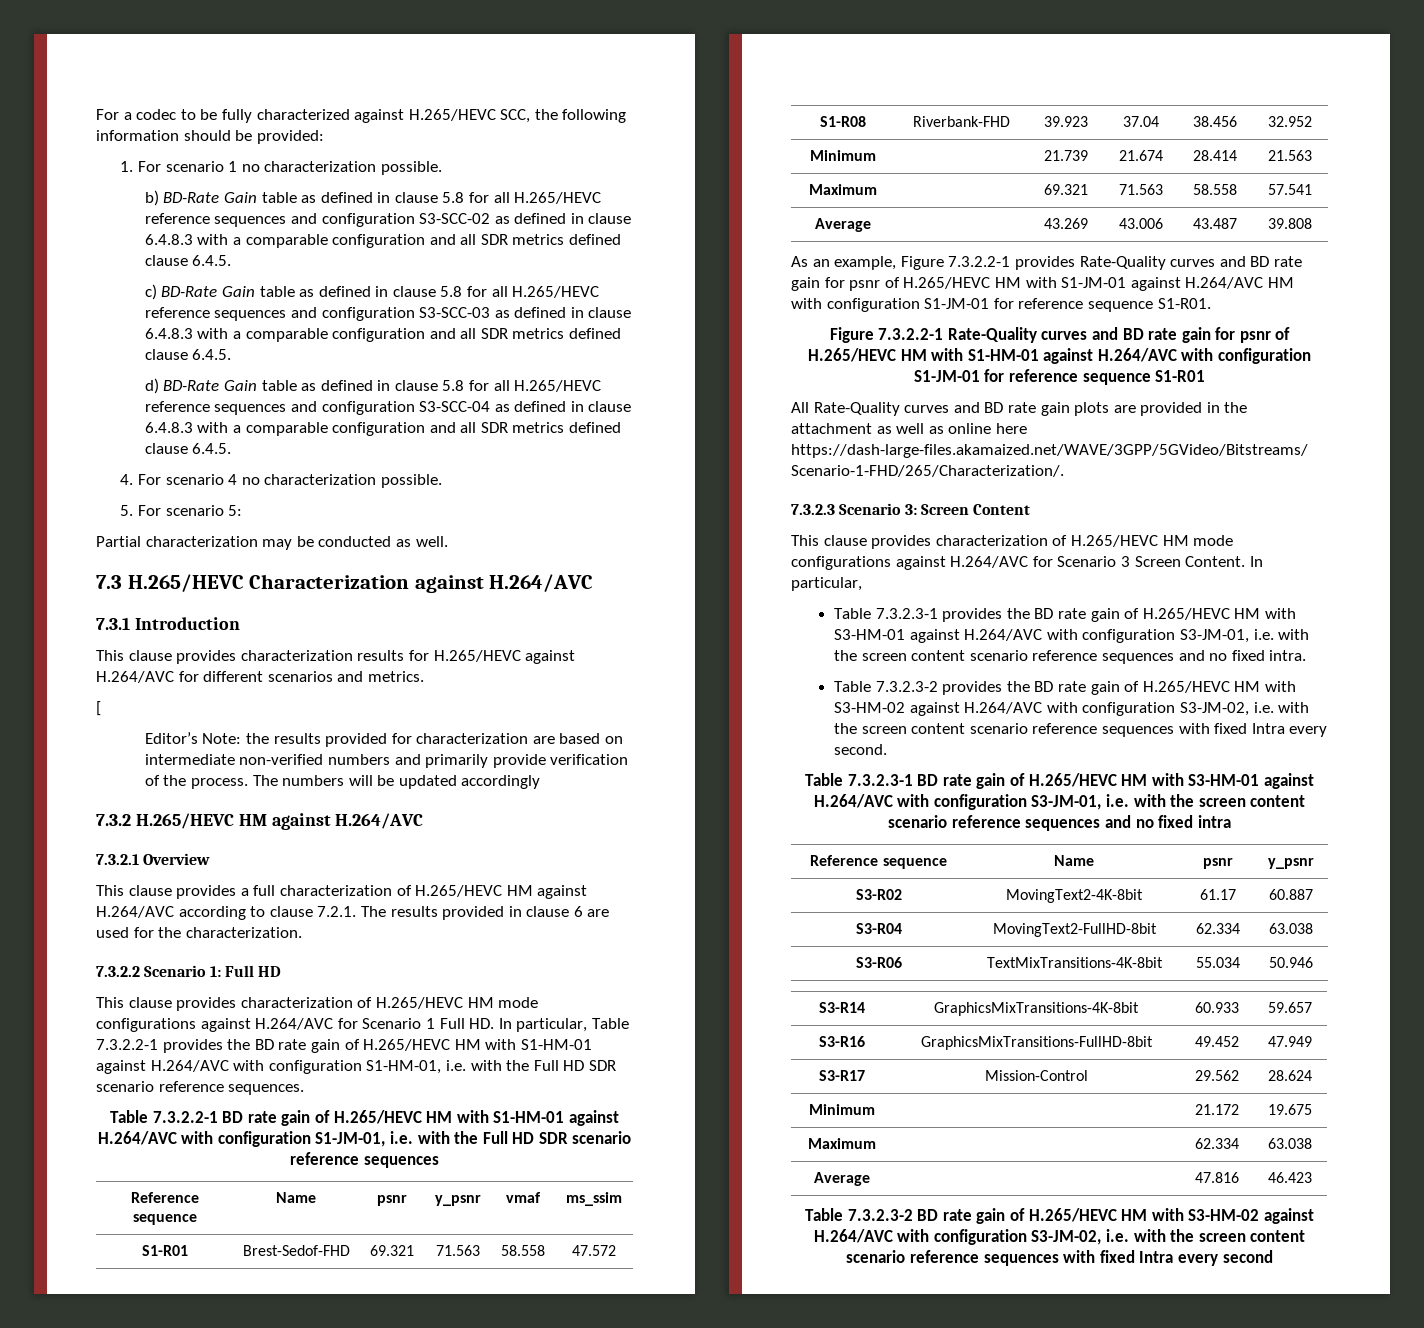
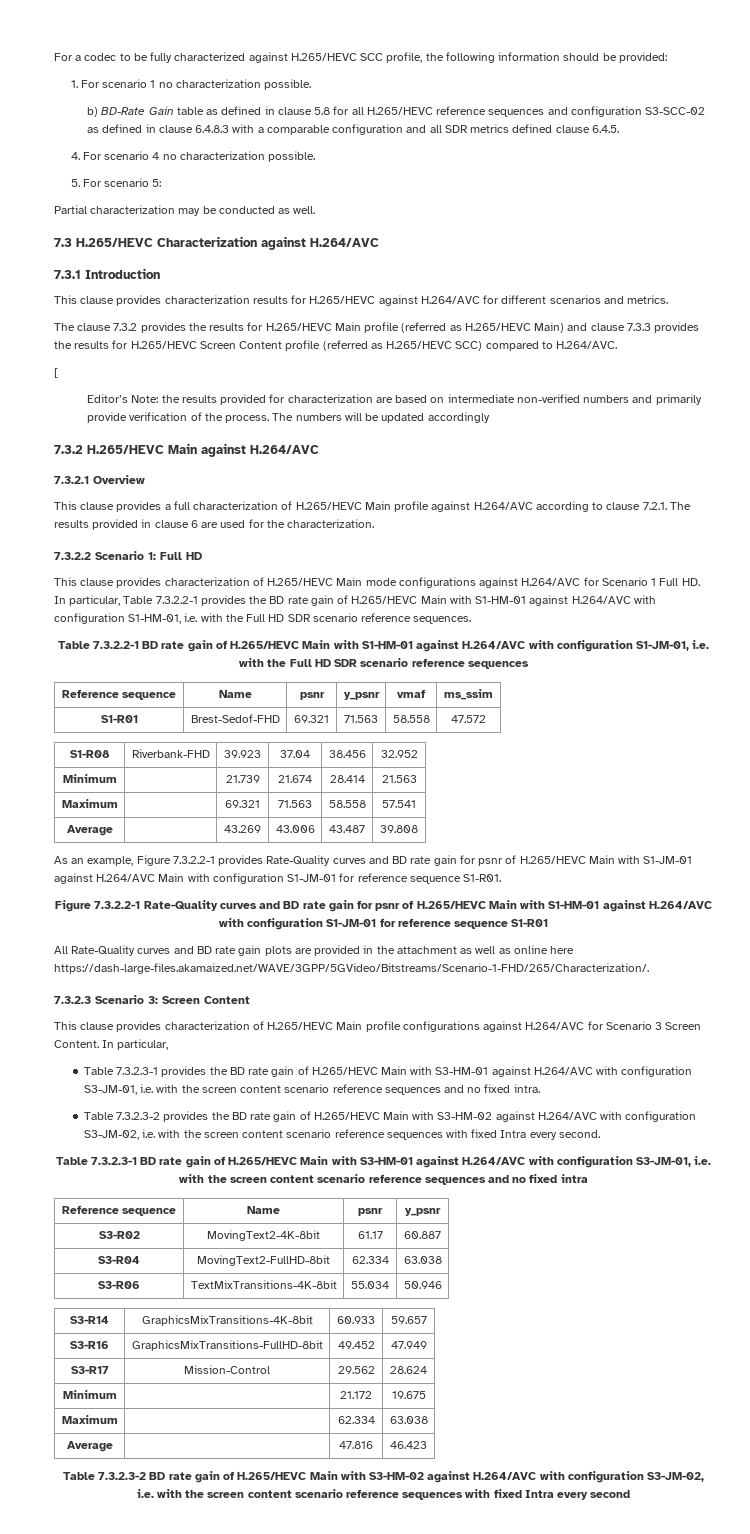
[500,109,531,123] SCC, -> [360,52,423,63] SCC profile,
[144,284,600,300] [144,307,632,321] [144,328,622,342] [144,349,232,360] [144,378,602,394] [144,401,632,415] [144,422,622,436] [144,443,232,454] // c) BD-Rate Gain table as defined in clause 5.8 for all H.265/HEVC reference sequences and configuration S3-SCC-03 as defined in clause 6.4.8.3 with a comparable configuration and all SDR metrics defined clause 6.4.5. // d) BD-Rate Gain table as defined in clause 5.8 for all H.265/HEVC reference sequences and configuration S3-SCC-04 as defined in clause 6.4.8.3 with a comparable configuration and all SDR metrics defined clause 6.4.5. -> (619, 129) none
(424, 676) none -> [54,322,700,333] [54,340,618,351] // The clause 7.3.2 provides the results for H.265/HEVC Main profile (referred as H.265/HEVC Main) and clause 7.3.3 provides the results for H.265/HEVC Screen Content profile (referred as H.265/HEVC SCC) compared to H.264/AVC.
[238,814,267,826] HM -> [168,443,197,454] Main
[506,885,533,896] HM -> [364,501,430,512] Main profile
[467,997,494,1008] HM -> [336,577,363,586] Main
[454,1039,481,1050] HM -> [420,595,447,604] Main
[426,1111,453,1123] HM -> [302,640,331,649] Main
[994,277,1021,288] HM -> [588,855,615,864] Main
[1267,277,1294,288] HM -> [158,873,185,882] Main
[900,349,927,361] HM -> [488,900,517,909] Main
[1162,535,1234,546] HM mode -> [336,1021,401,1032] Main profile
[1234,608,1261,619] HM -> [380,1066,407,1075] Main
[1234,681,1261,692] HM -> [382,1111,409,1120] Main
[1121,774,1148,786] HM -> [300,1156,329,1165] Main
[1121,1209,1148,1221] HM -> [309,1471,338,1480] Main

